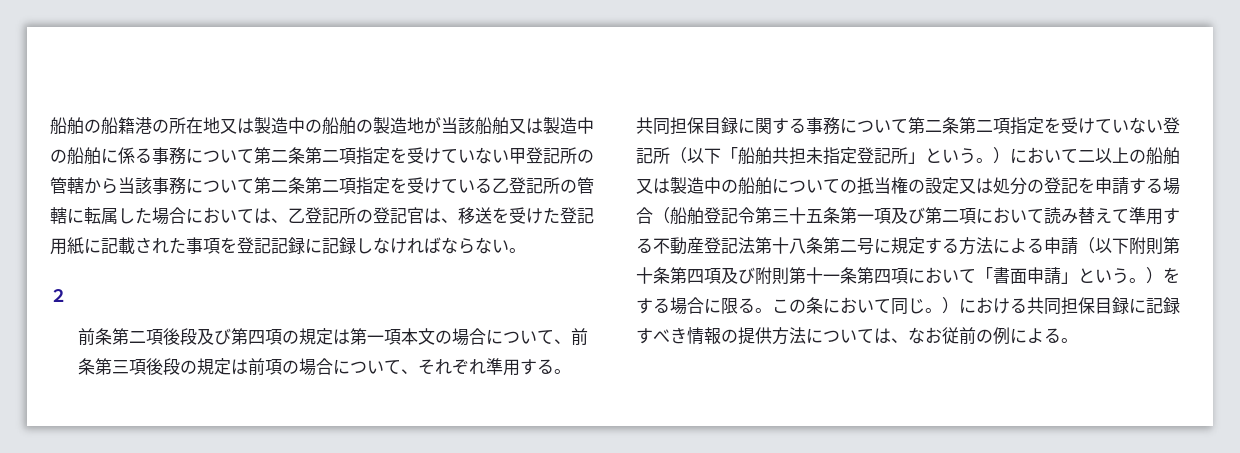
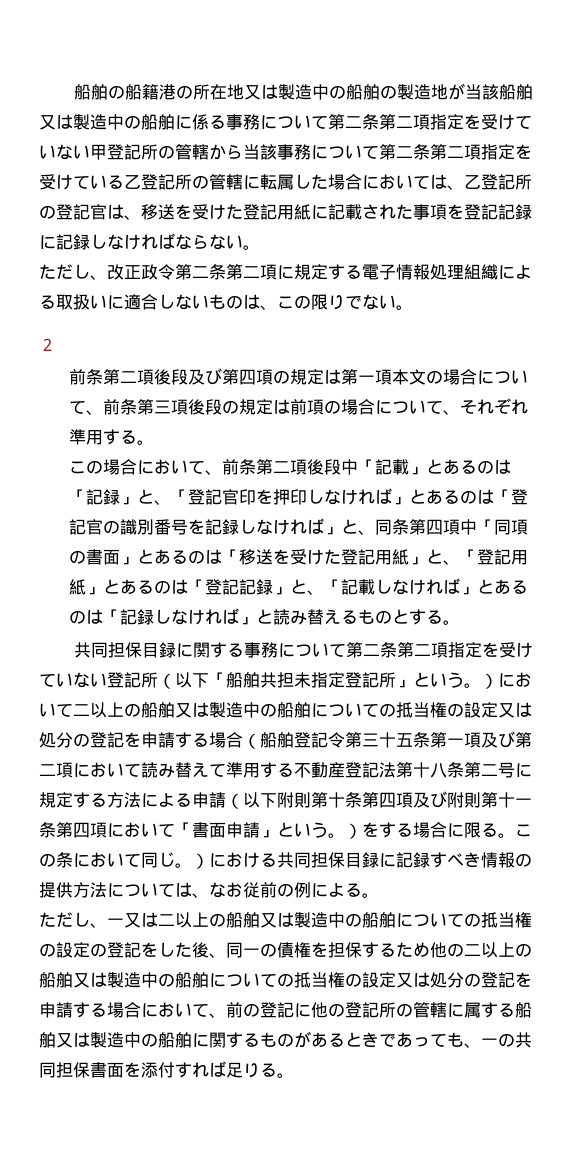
(526, 250) none -> [39,264,532,280] [39,294,413,310] // ただし、改正政令第二条第二項に規定する電子情報処理組織による取扱いに適合しないものは、この限りでない。
(572, 371) none -> [69,459,512,475] [69,488,529,505] [69,518,529,535] [69,549,529,565] [69,578,529,595] [69,608,461,625] // この場合において、前条第二項後段中「記載」とあるのは「記録」と、「登記官印を押印しなければ」とあるのは「登記官の識別番号を記録しなければ」と、同条第四項中「同項の書面」とあるのは「移送を受けた登記用紙」と、「登記用紙」とあるのは「登記記録」と、「記載しなければ」とあるのは「記録しなければ」と読み替えるものとする。
(1078, 340) none -> [39,912,532,928] [39,942,532,958] [39,972,532,988] [39,1002,532,1018] [39,1031,532,1048] [39,1061,294,1078] // ただし、一又は二以上の船舶又は製造中の船舶についての抵当権の設定の登記をした後、同一の債権を担保するため他の二以上の船舶又は製造中の船舶についての抵当権の設定又は処分の登記を申請する場合において、前の登記に他の登記所の管轄に属する船舶又は製造中の船舶に関するものがあるときであっても、一の共同担保書面を添付すれば足りる。

